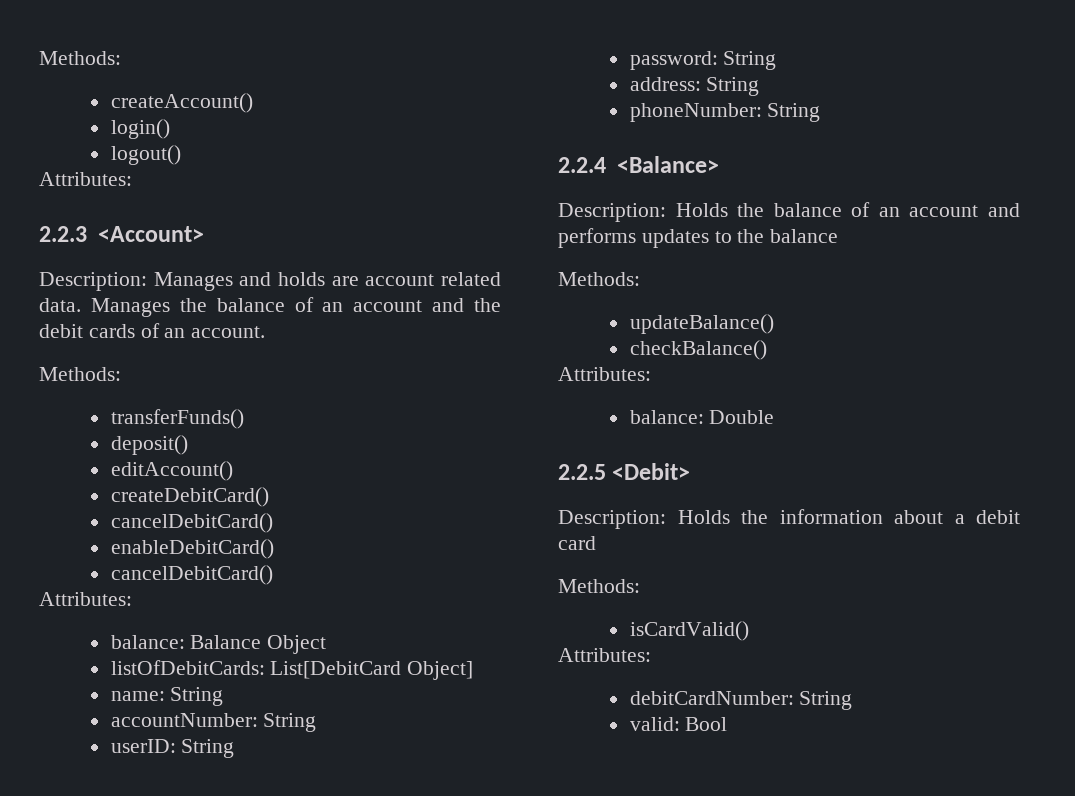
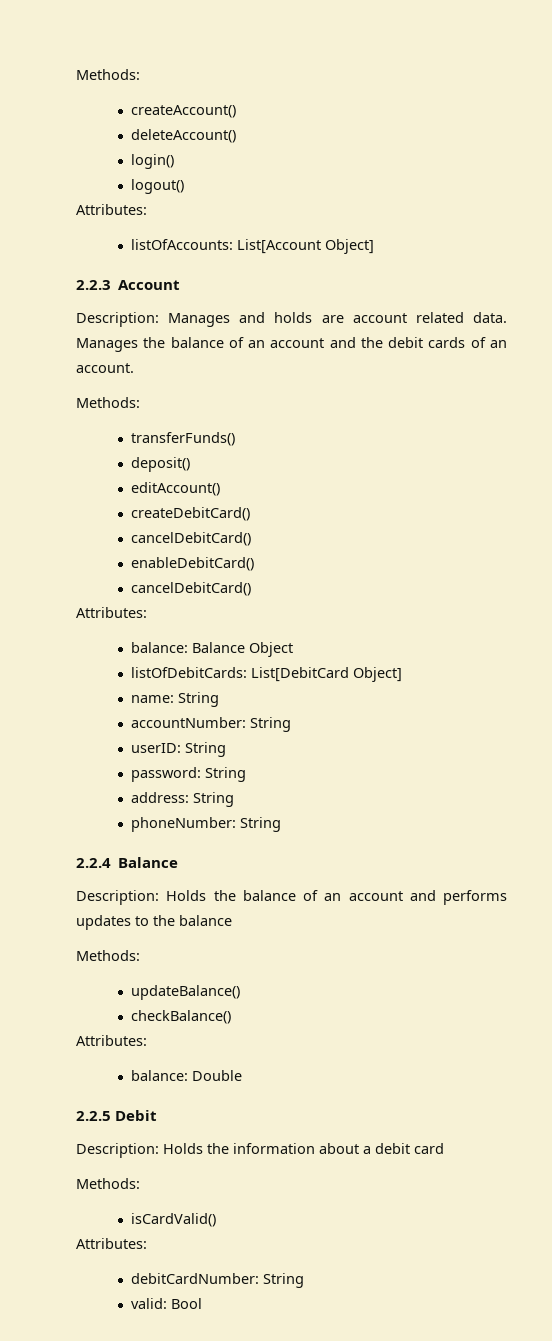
(253, 103) none -> [130,129,236,143] // deleteAccount()
(132, 179) none -> [130,239,374,254] // listOfAccounts: List[Account Object]
[97,226,204,242] <Account> -> [118,280,181,290] Account
[616,156,719,173] <Balance> -> [118,857,179,868] Balance
[612,463,691,480] <Debit> -> [115,1110,158,1121] Debit

